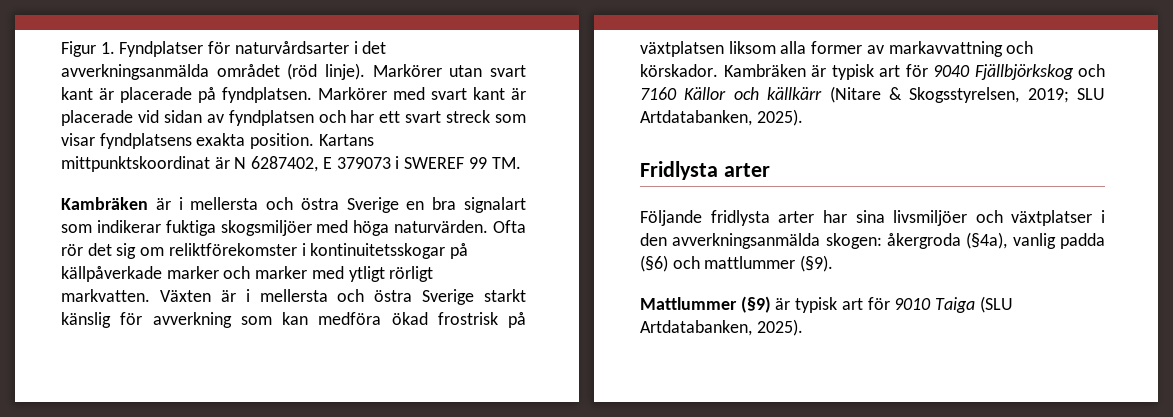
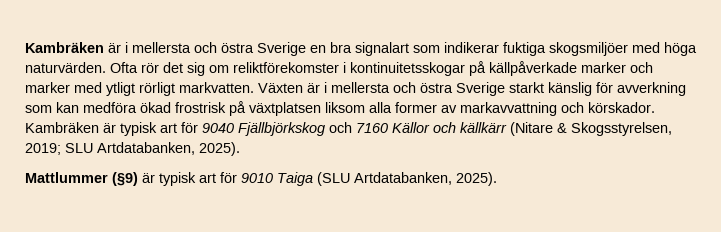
[61,41,387,57] [61,63,526,80] [61,87,526,103] [61,110,526,126] [61,133,374,149] [61,156,521,172] Figur 1. Fyndplatser för naturvårdsarter i det avverkningsanmälda området (röd linje). Markörer utan svart kant är placerade på fyndplatsen. Markörer med svart kant är placerade vid sidan av fyndplatsen och har ett svart streck som visar fyndplatsens exakta position. Kartans mittpunktskoordinat är N 6287402, E 379073 i SWEREF 99 TM. // -> (25, 47) none
[640,161,770,180] [640,210,1105,226] [640,232,1105,249] [640,255,834,272] // Fridlysta arter // Följande fridlysta arter har sina livsmiljöer och växtplatser i den avverkningsanmälda skogen: åkergroda (§4a), vanlig padda (§6) och mattlummer (§9). -> (240, 149) none

